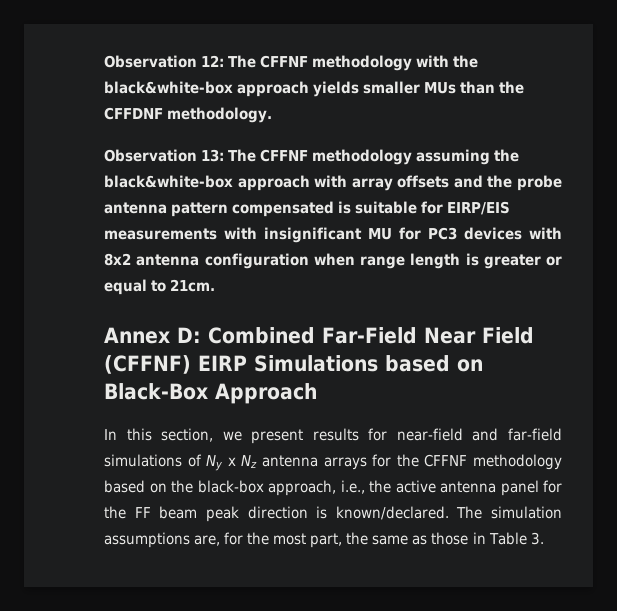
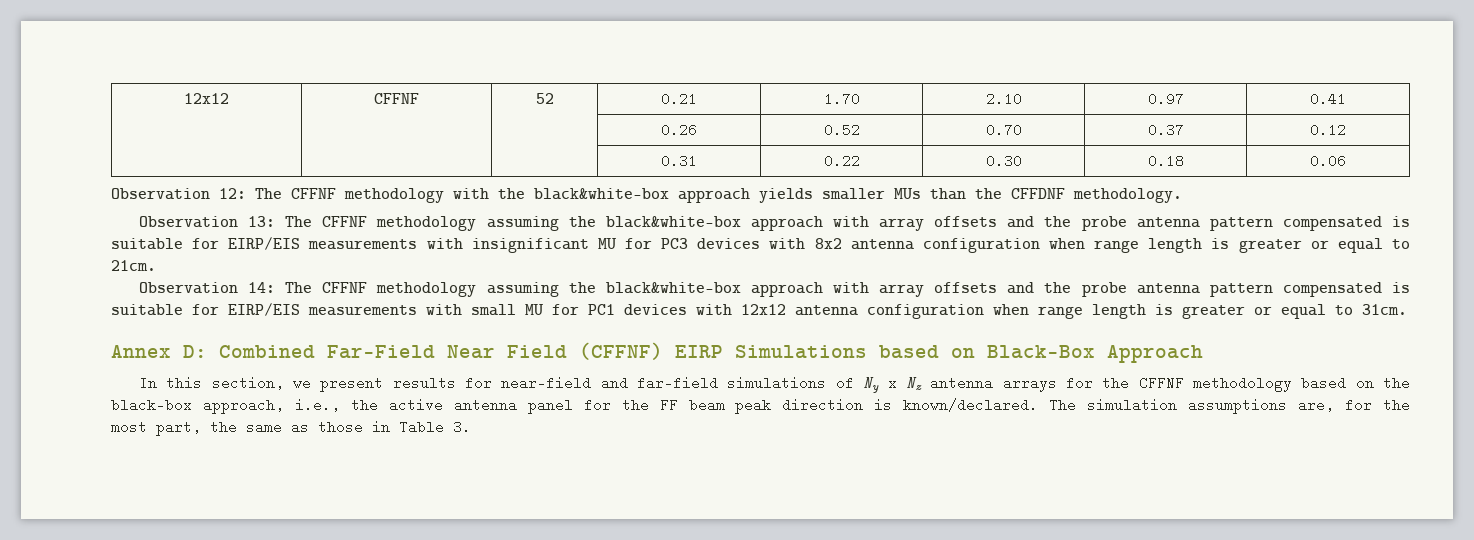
(104, 61) none -> [184,93,229,104] [374,93,419,104] [535,93,554,104] [661,92,697,106] [823,92,860,106] [985,92,1022,106] [1147,92,1184,106] [1310,92,1346,106] [661,123,697,137] [823,123,860,137] [985,123,1022,137] [1147,123,1184,137] [1310,123,1346,137] [661,154,697,168] [823,154,860,168] [985,154,1022,168] [1147,154,1184,168] [1310,154,1346,168] 12x12 | CFFNF | 52 | 0.21 | 1.70 | 2.10 | 0.97 | 0.41 // | | | 0.26 | 0.52 | 0.70 | 0.37 | 0.12 // | | | 0.31 | 0.22 | 0.30 | 0.18 | 0.06 //
(216, 285) none -> [138,282,1410,297] [111,303,1407,319] // Observation 14: The CFFNF methodology assuming the black&white-box approach with array offsets and the probe antenna pattern compensated is suitable for EIRP/EIS measurements with small MU for PC1 devices with 12x12 antenna configuration when range length is greater or equal to 31cm.

